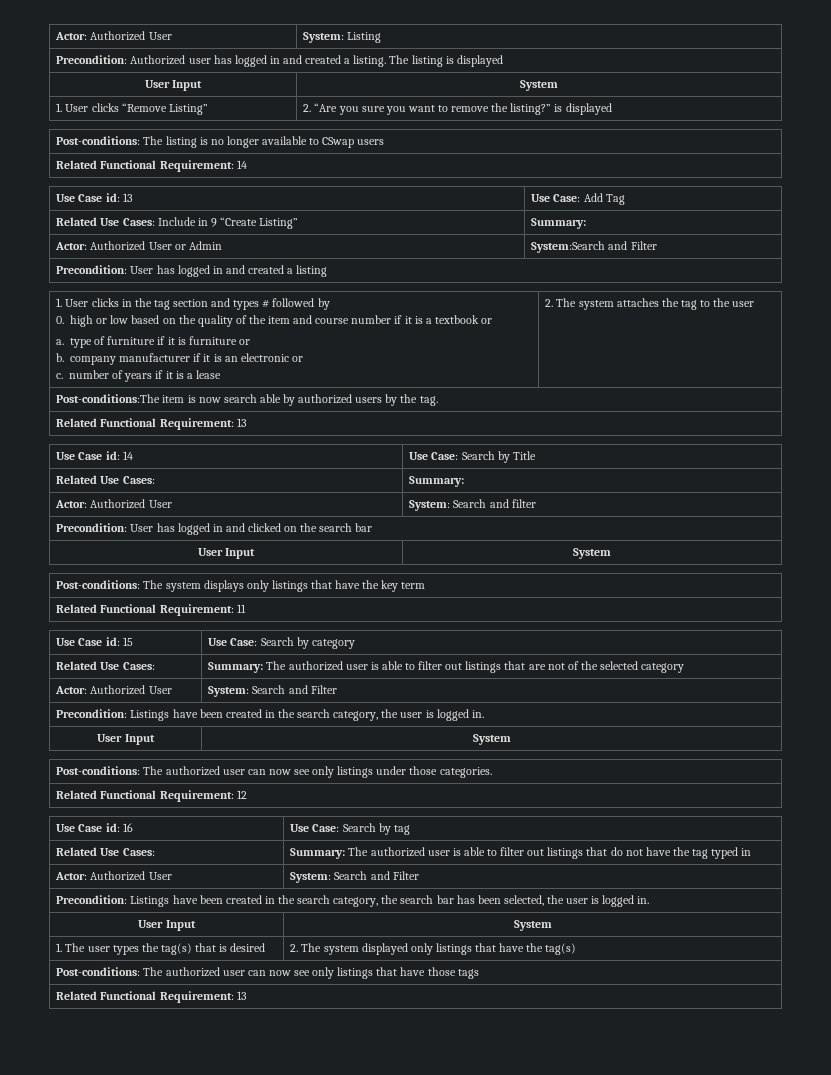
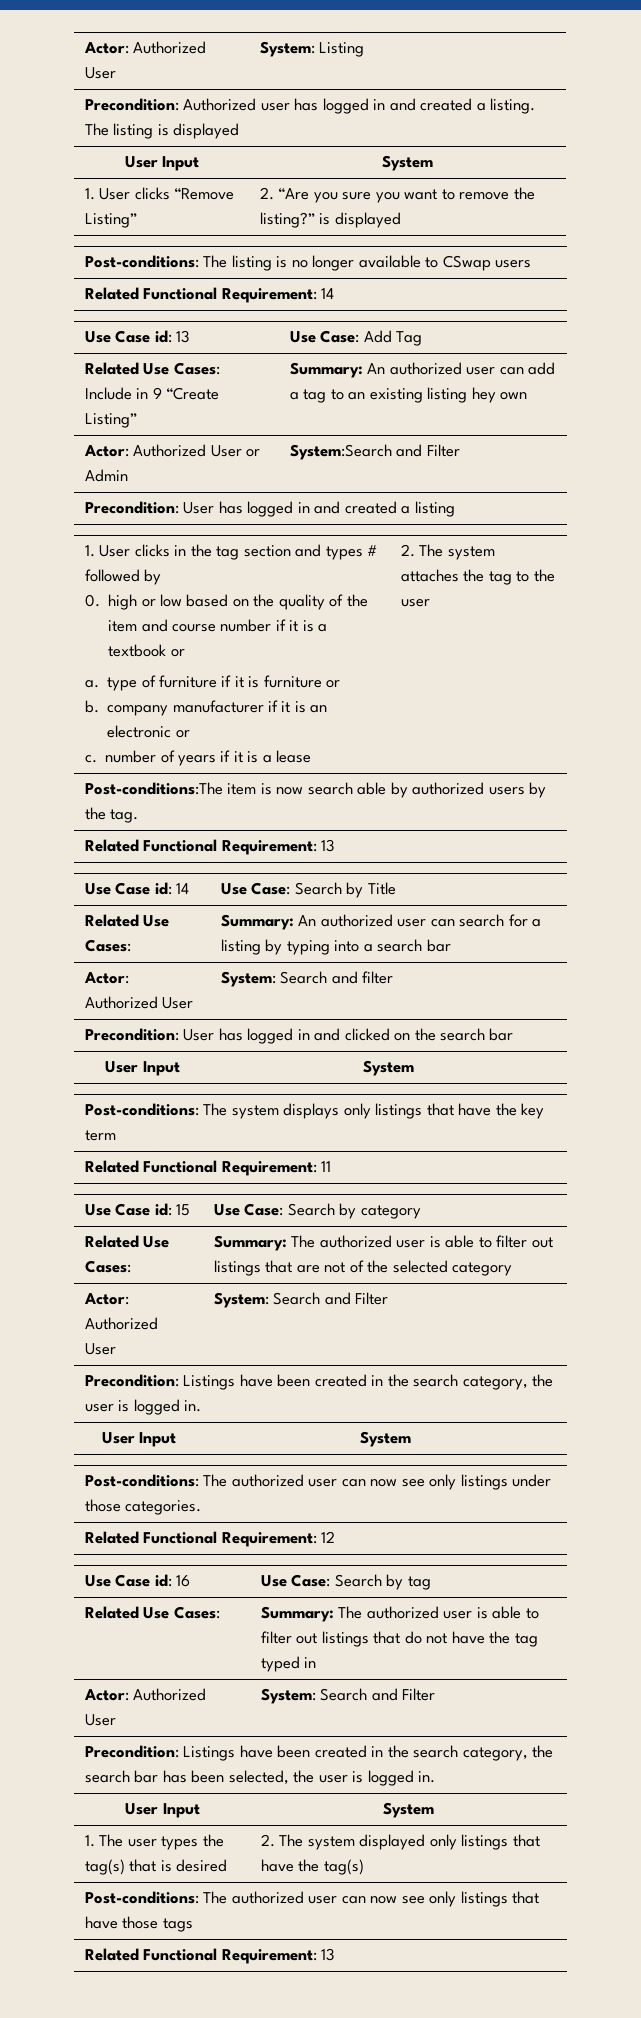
(587, 223) none -> [367,362,556,375] [289,387,528,403] An authorized user can add a tag to an existing listing hey own
(465, 481) none -> [298,914,542,927] [220,939,451,955] An authorized user can search for a listing by typing into a search bar

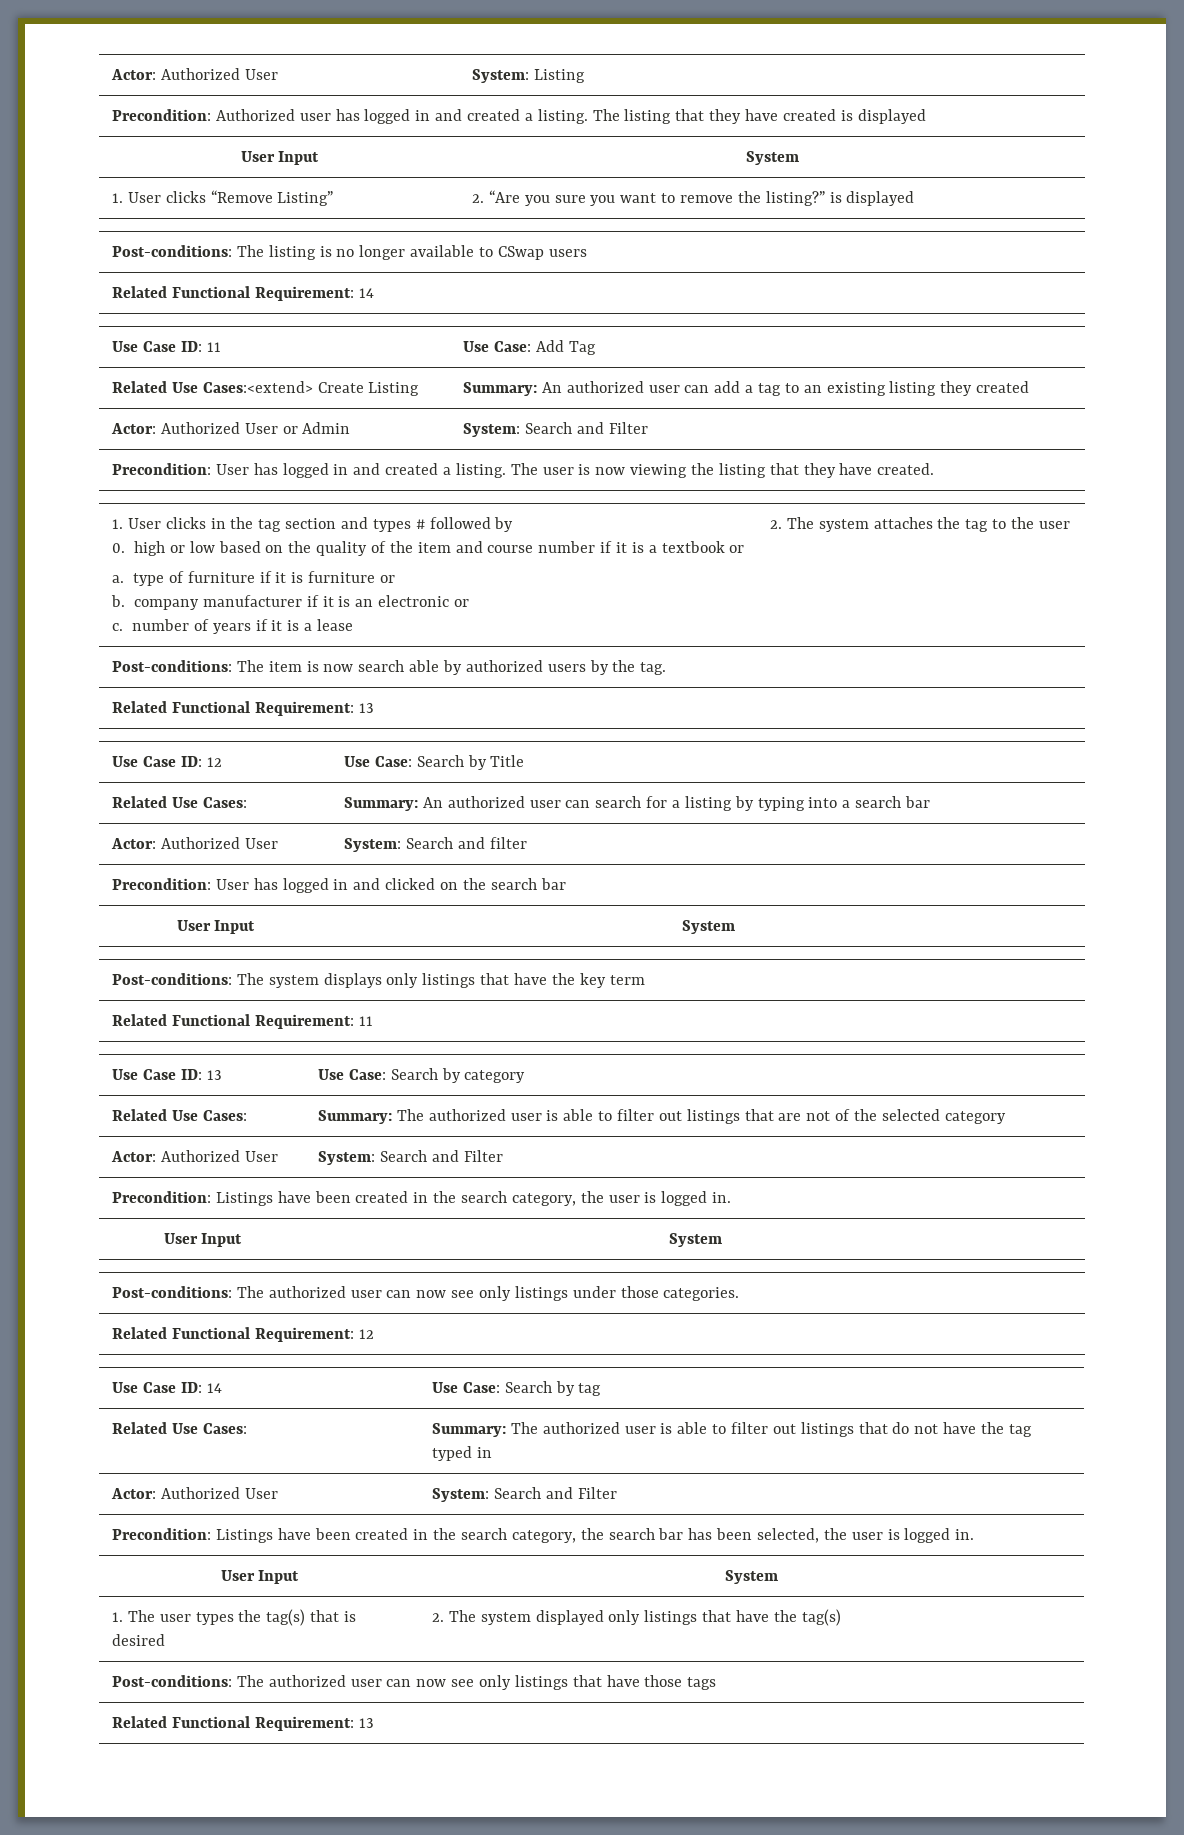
(154, 131) none -> [675,109,836,124] that they have created
[154,330,191,343] id: 13 -> [180,341,221,352] ID: 11
[173,362,220,375] [84,387,220,400] [84,413,137,428] Cases: Include in 9 “Create Listing” -> [202,381,420,396] Cases:<extend> Create Listing
[471,387,528,403] hey own -> [940,381,1030,396] they created
[289,444,392,460] System:Search -> [462,422,572,437] System: Search
[414,501,455,517] listing -> [455,463,935,478] listing. The user is now viewing the listing that they have created.
[84,782,223,795] Post-conditions:The -> [111,660,264,672] Post-conditions: The
[154,882,190,895] id: 14 -> [180,756,222,767] ID: 12
[154,1203,191,1216] id: 15 -> [180,1069,222,1080] ID: 13
[154,1574,191,1587] id: 16 -> [180,1382,222,1393] ID: 14

